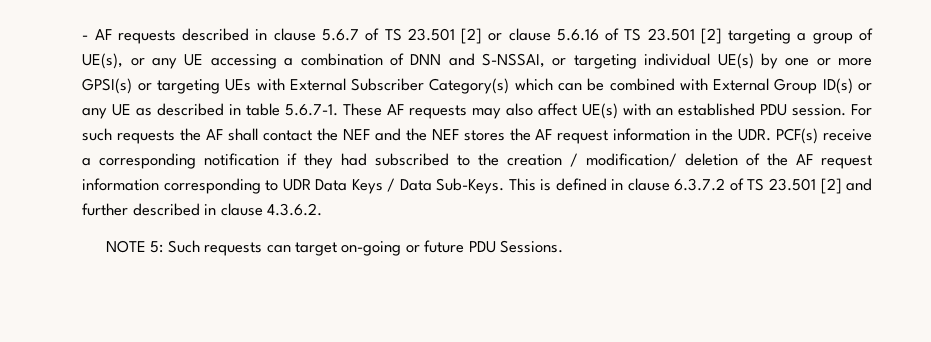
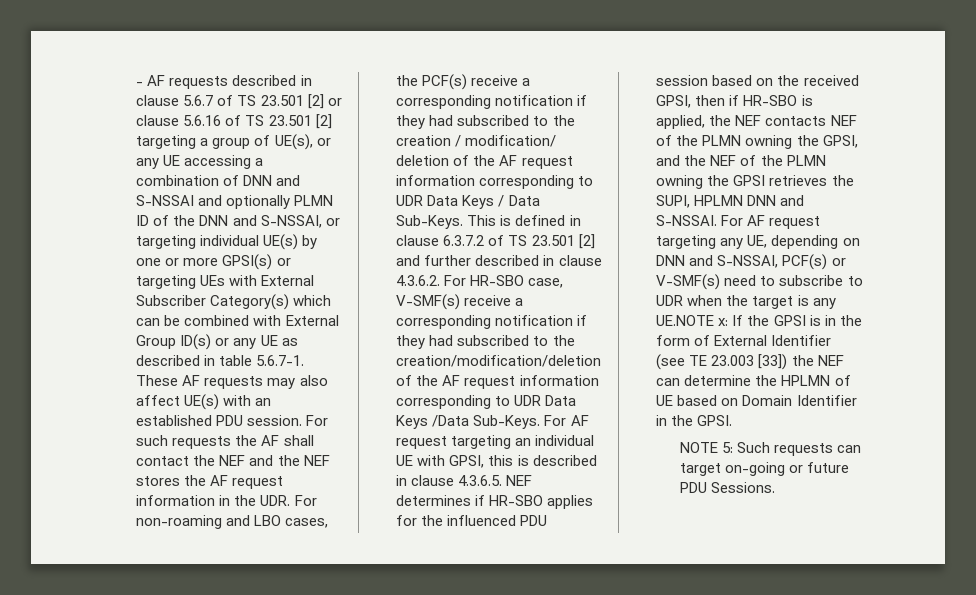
(475, 59) none -> [136,195,334,209] [136,215,257,226] S-NSSAI and optionally PLMN ID of the DNN and
(772, 135) none -> [294,495,317,506] [136,515,329,529] [396,75,419,86] For non-roaming and LBO cases, the
(323, 209) none -> [444,275,564,288] [396,294,524,310] [396,315,588,329] [396,335,575,349] [396,355,602,367] [396,375,599,389] [396,395,577,409] [396,415,589,429] [396,435,595,449] [396,455,597,468] [396,475,533,486] [396,495,594,509] [396,515,548,526] [656,75,859,86] [656,95,813,108] [656,115,857,129] [656,135,858,149] [656,155,826,166] [656,175,854,189] [656,195,805,208] [656,215,821,229] [656,235,860,249] [656,254,846,270] [656,274,863,290] [656,295,836,309] [656,315,862,326] [656,335,832,346] [656,354,844,370] [656,375,851,386] [656,395,857,406] [656,415,733,426] For HR-SBO case, V-SMF(s) receive a corresponding notification if they had subscribed to the creation/modification/deletion of the AF request information corresponding to UDR Data Keys /Data Sub-Keys. For AF request targeting an individual UE with GPSI, this is described in clause 4.3.6.5. NEF determines if HR-SBO applies for the influenced PDU session based on the received GPSI, then if HR-SBO is applied, the NEF contacts NEF of the PLMN owning the GPSI, and the NEF of the PLMN owning the GPSI retrieves the SUPI, HPLMN DNN and S-NSSAI. For AF request targeting any UE, depending on DNN and S-NSSAI, PCF(s) or V-SMF(s) need to subscribe to UDR when the target is any UE.NOTE x: If the GPSI is in the form of External Identifier (see TE 23.003 [33]) the NEF can determine the HPLMN of UE based on Domain Identifier in the GPSI.

